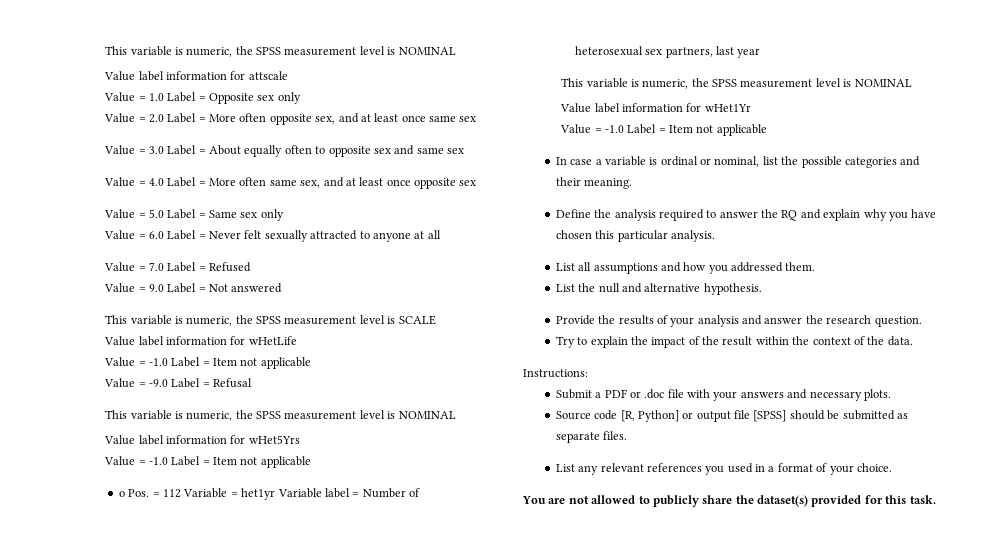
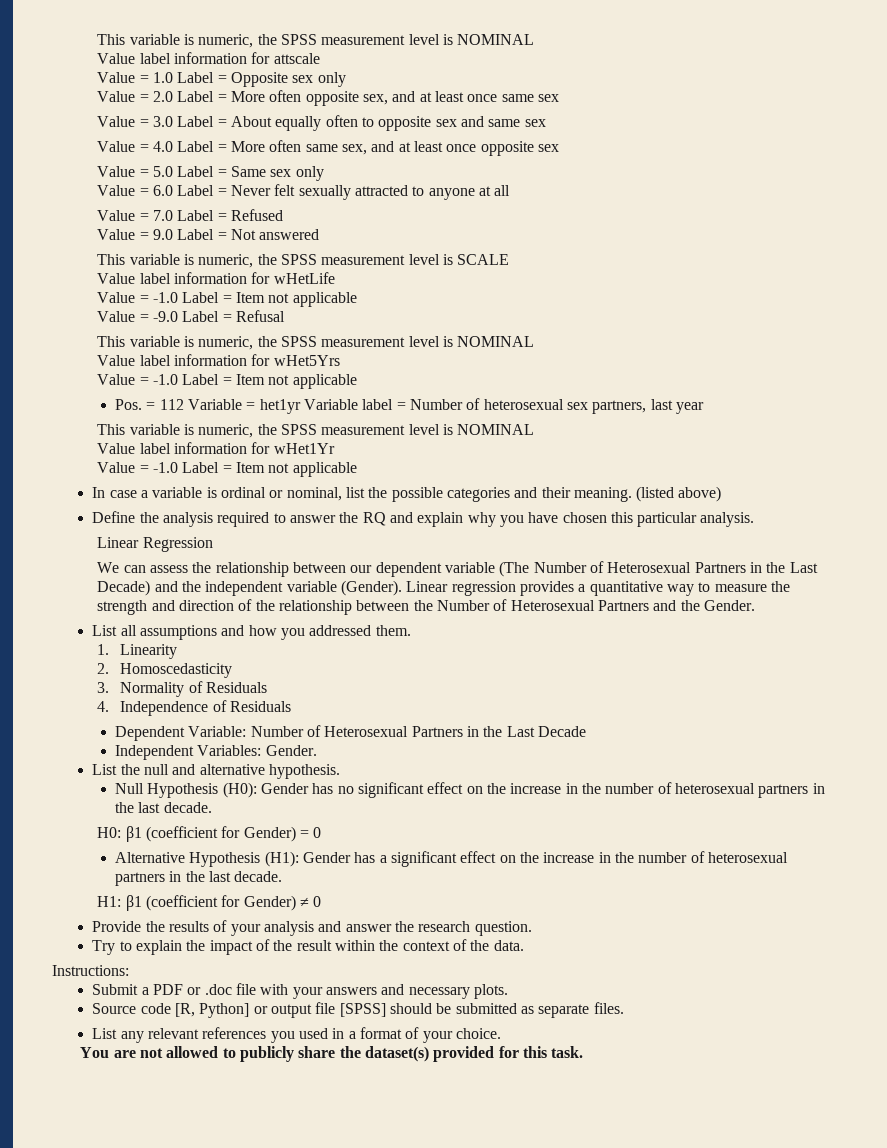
[118,491,125,497] o -> (357, 381) none
(633, 183) none -> [636,486,722,502] (listed above)
(715, 236) none -> [97,537,213,552] [97,561,818,577] [97,580,790,596] [97,599,755,615] // Linear Regression // We can assess the relationship between our dependent variable (The Number of Heterosexual Partners in the Last Decade) and the independent variable (Gender). Linear regression provides a quantitative way to measure the strength and direction of the relationship between the Number of Heterosexual Partners and the Gender.
(816, 266) none -> [97,644,178,659] [97,663,233,678] [97,681,267,697] [97,700,291,716] [115,725,586,741] [115,745,317,760] // 1. Linearity // 2. Homoscedasticity // 3. Normality of Residuals // 4. Independence of Residuals // Dependent Variable: Number of Heterosexual Partners in the Last Decade // Independent Variables: Gender.
(762, 289) none -> [115,782,825,798] [115,802,212,813] [97,826,322,842] [115,851,788,867] [115,871,283,886] [97,895,322,911] // Null Hypothesis (H0): Gender has no significant effect on the increase in the number of heterosexual partners in the last decade. // H0: β1 (coefficient for Gender) = 0 // Alternative Hypothesis (H1): Gender has a significant effect on the increase in the number of heterosexual partners in the last decade. // H1: β1 (coefficient for Gender) ≠ 0

